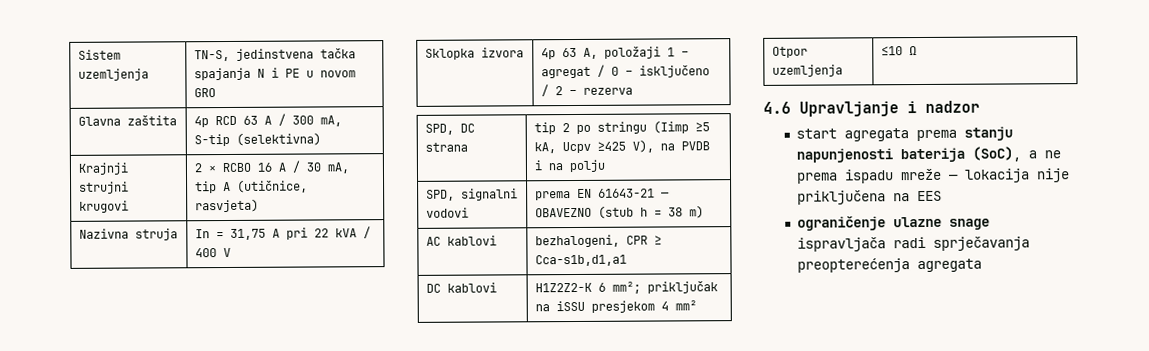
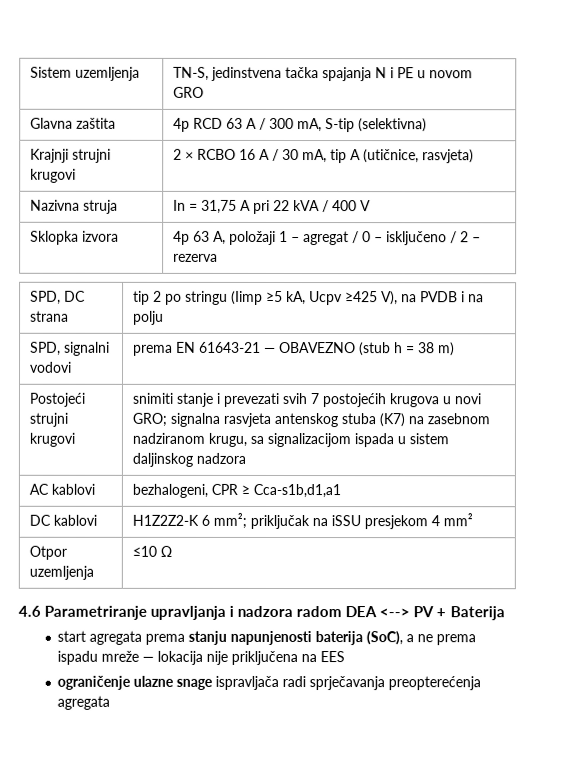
(705, 212) none -> [28,392,85,407] [28,412,68,427] [28,432,75,447] [131,392,481,408] [131,412,490,428] [131,432,449,448] [131,452,246,467] // Postojeći strujni krugovi | snimiti stanje i prevezati svih 7 postojećih krugova u novi GRO; signalna rasvjeta antenskog stuba (K7) na zasebnom nadziranom krugu, sa signalizacijom ispada u sistem daljinskog nadzora
[799,100,980,117] Upravljanje i nadzor -> [44,605,505,621] Parametriranje upravljanja i nadzora radom DEA <--> PV + Baterija

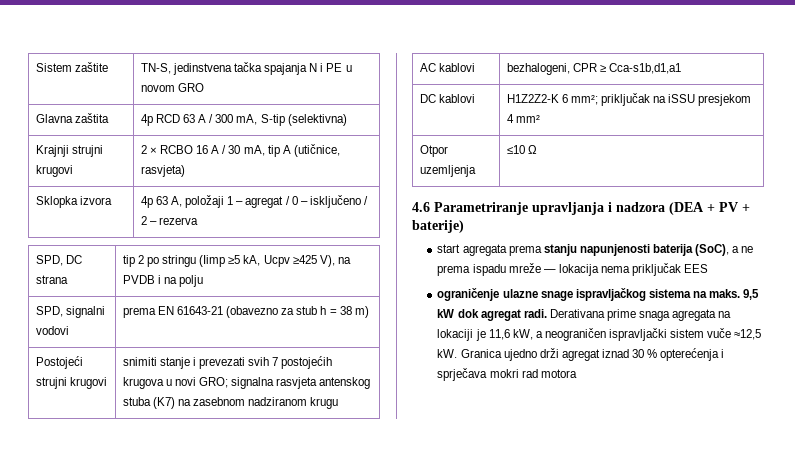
[74,66,140,81] uzemljenja -> [74,62,108,72] zaštite
[29,199,118,214] [172,199,371,214] // Nazivna struja | In = 31,75 A pri 22 kVA / 400 V -> (185, 171) none
[263,341,391,357] — OBAVEZNO (stub -> [226,306,318,318] (obavezno za stub
[207,432,449,448] [131,452,246,467] krugu, sa signalizacijom ispada u sistem daljinskog nadzora -> [310,397,339,409] krugu
[296,606,411,618] radom DEA <--> -> [669,202,715,215] (DEA +
[449,606,505,621] Baterija -> [412,220,464,233] baterije)
[206,650,318,666] nije priključena na -> [600,263,682,276] nema priključak
[215,675,482,691] [57,695,111,710] ispravljača radi sprječavanja preopterećenja agregata -> [575,288,760,301] [437,309,732,321] [437,328,762,341] [437,348,725,361] [437,368,577,381] ispravljačkog sistema na maks. 9,5 kW dok agregat radi. Derativana prime snaga agregata na lokaciji je 11,6 kW, a neograničen ispravljački sistem vuče ≈12,5 kW. Granica ujedno drži agregat iznad 30 % opterećenja i sprječava mokri rad motora

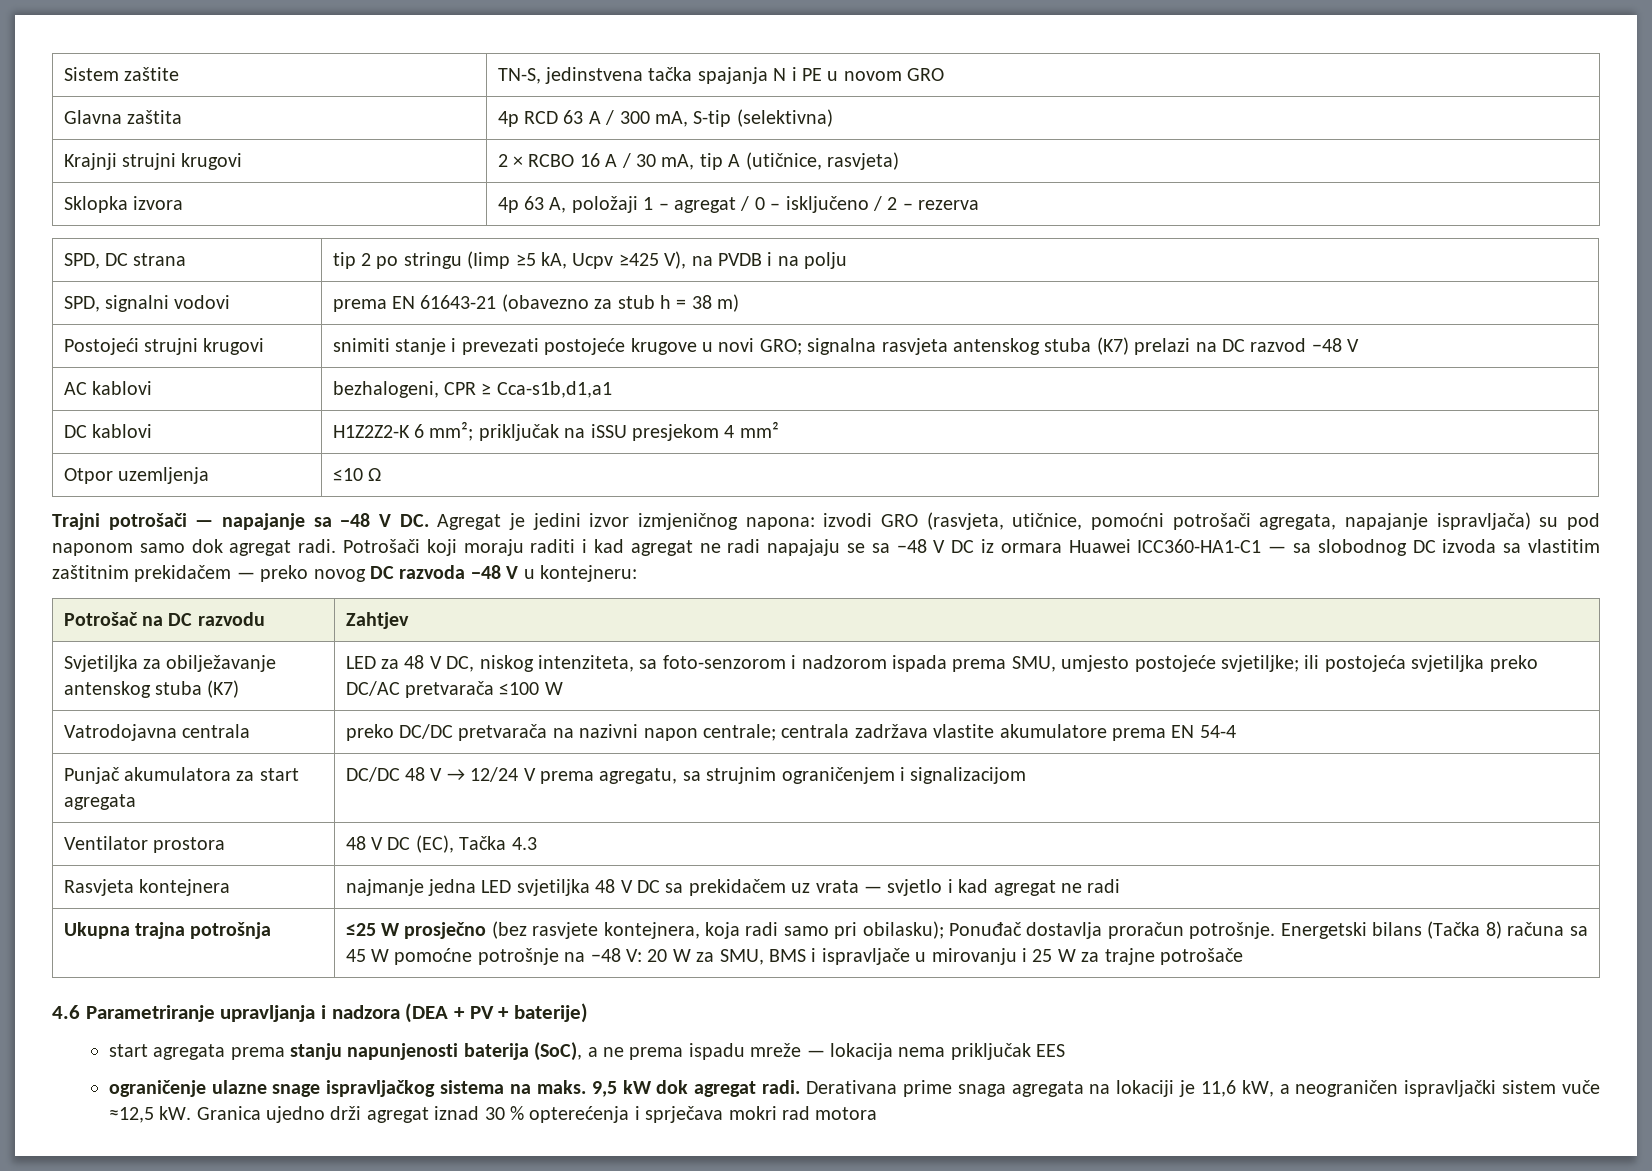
[248,356,333,369] [122,377,164,389] svih 7 postojećih krugova -> [544,338,697,355] postojeće krugove
[178,397,339,409] na zasebnom nadziranom krugu -> [1134,338,1360,355] prelazi na DC razvod −48 V
(537, 149) none -> [52,512,1601,530] [52,539,1600,556] [52,565,637,582] [63,612,265,626] [345,612,409,629] [63,655,277,672] [63,680,240,698] [345,655,1538,672] [345,681,563,698] [63,724,250,741] [345,724,1236,741] [63,767,299,784] [63,794,136,810] [345,767,1027,784] [63,836,225,853] [345,835,537,853] [63,879,230,896] [345,879,1121,896] [63,922,272,939] [345,921,1588,939] [345,948,1243,965] // Trajni potrošači — napajanje sa −48 V DC. Agregat je jedini izvor izmjeničnog napona: izvodi GRO (rasvjeta, utičnice, pomoćni potrošači agregata, napajanje ispravljača) su pod naponom samo dok agregat radi. Potrošači koji moraju raditi i kad agregat ne radi napajaju se sa −48 V DC iz ormara Huawei ICC360-HA1-C1 — sa slobodnog DC izvoda sa vlastitim zaštitnim prekidačem — preko novog DC razvoda −48 V u kontejneru: // Potrošač na DC razvodu | Zahtjev // Svjetiljka za obilježavanje antenskog stuba (K7) | LED za 48 V DC, niskog intenziteta, sa foto-senzorom i nadzorom ispada prema SMU, umjesto postojeće svjetiljke; ili postojeća svjetiljka preko DC/AC pretvarača ≤100 W // Vatrodojavna centrala | preko DC/DC pretvarača na nazivni napon centrale; centrala zadržava vlastite akumulatore prema EN 54-4 // Punjač akumulatora za start agregata | DC/DC 48 V → 12/24 V prema agregatu, sa strujnim ograničenjem i signalizacijom // Ventilator prostora | 48 V DC (EC), Tačka 4.3 // Rasvjeta kontejnera | najmanje jedna LED svjetiljka 48 V DC sa prekidačem uz vrata — svjetlo i kad agregat ne radi // Ukupna trajna potrošnja | ≤25 W prosječno (bez rasvjete kontejnera, koja radi samo pri obilasku); Ponuđač dostavlja proračun potrošnje. Energetski bilans (Tačka 8) računa sa 45 W pomoćne potrošnje na −48 V: 20 W za SMU, BMS i ispravljače u mirovanju i 25 W za trajne potrošače

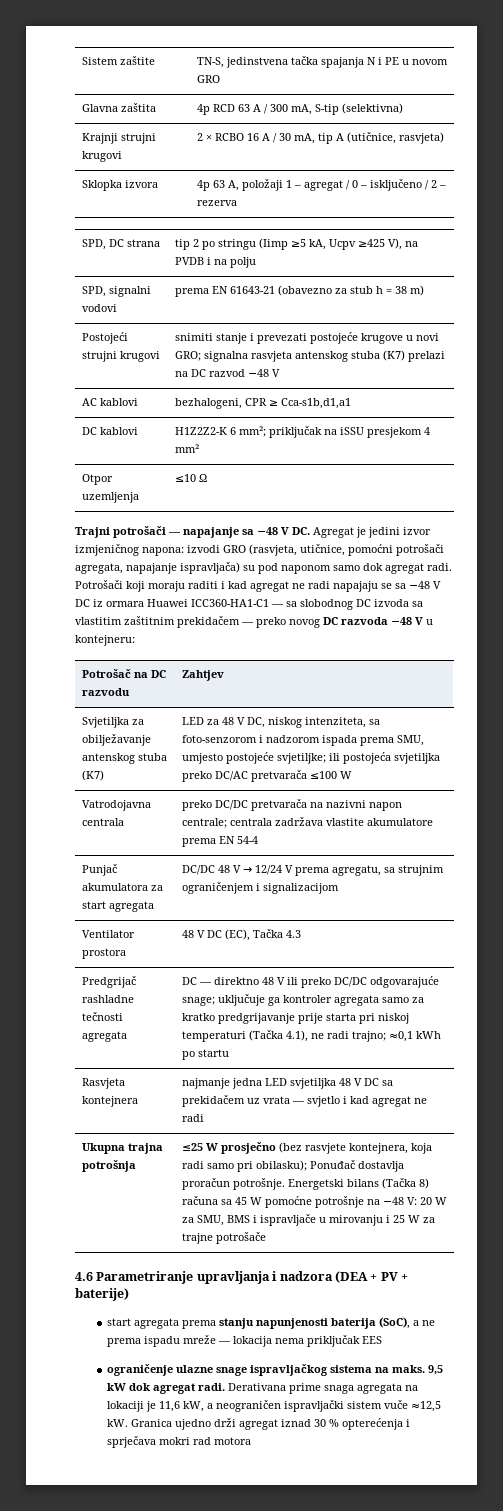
(537, 843) none -> [81,976,136,988] [81,995,134,1003] [81,1012,123,1021] [81,1031,127,1042] [181,976,439,988] [181,994,424,1006] [181,1013,409,1024] [181,1030,441,1042] [181,1049,229,1060] // Predgrijač rashladne tečnosti agregata | DC — direktno 48 V ili preko DC/DC odgovarajuće snage; uključuje ga kontroler agregata samo za kratko predgrijavanje prije starta pri niskoj temperaturi (Tačka 4.1), ne radi trajno; ≈0,1 kWh po startu

